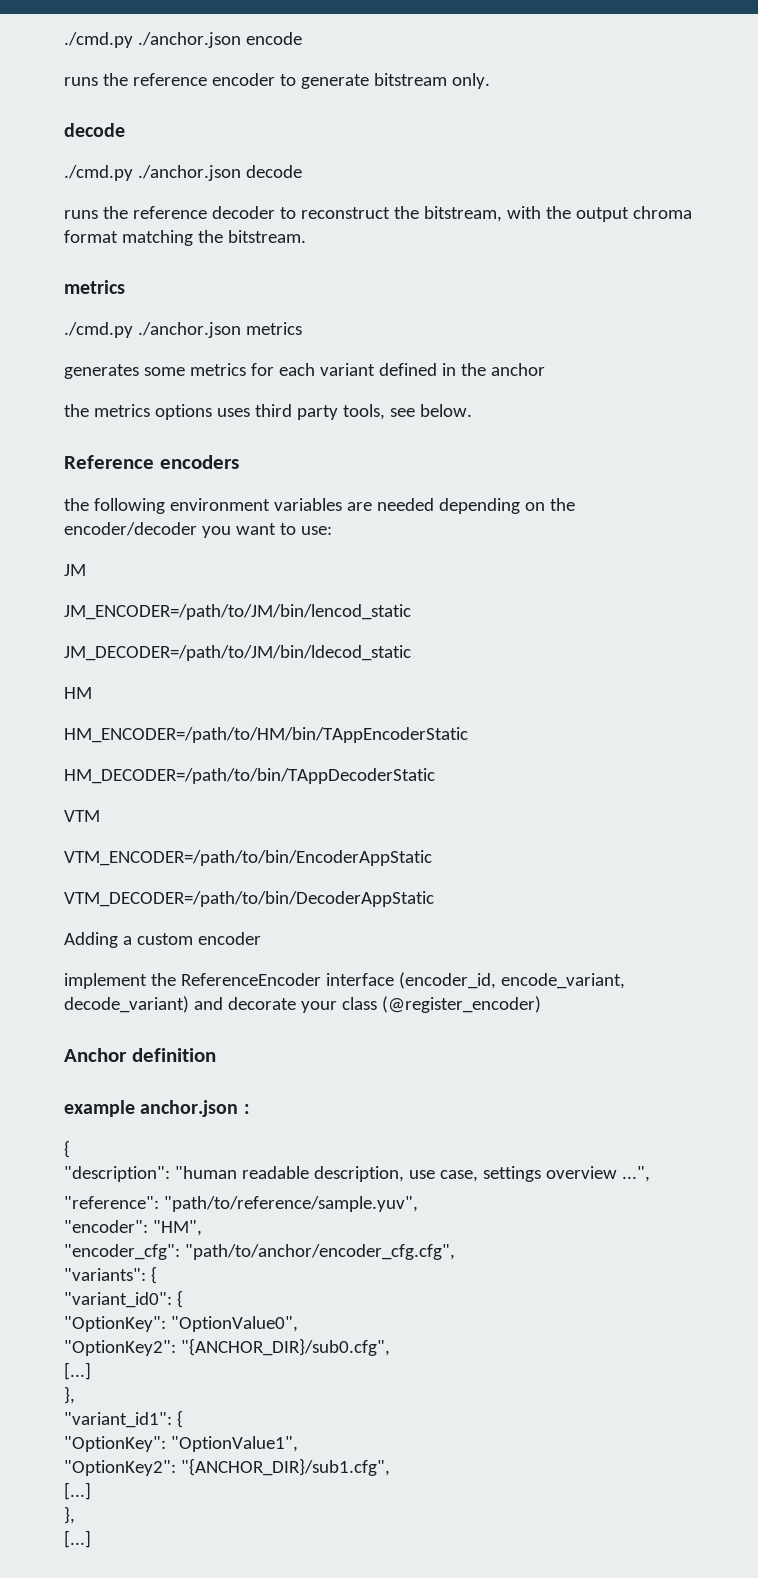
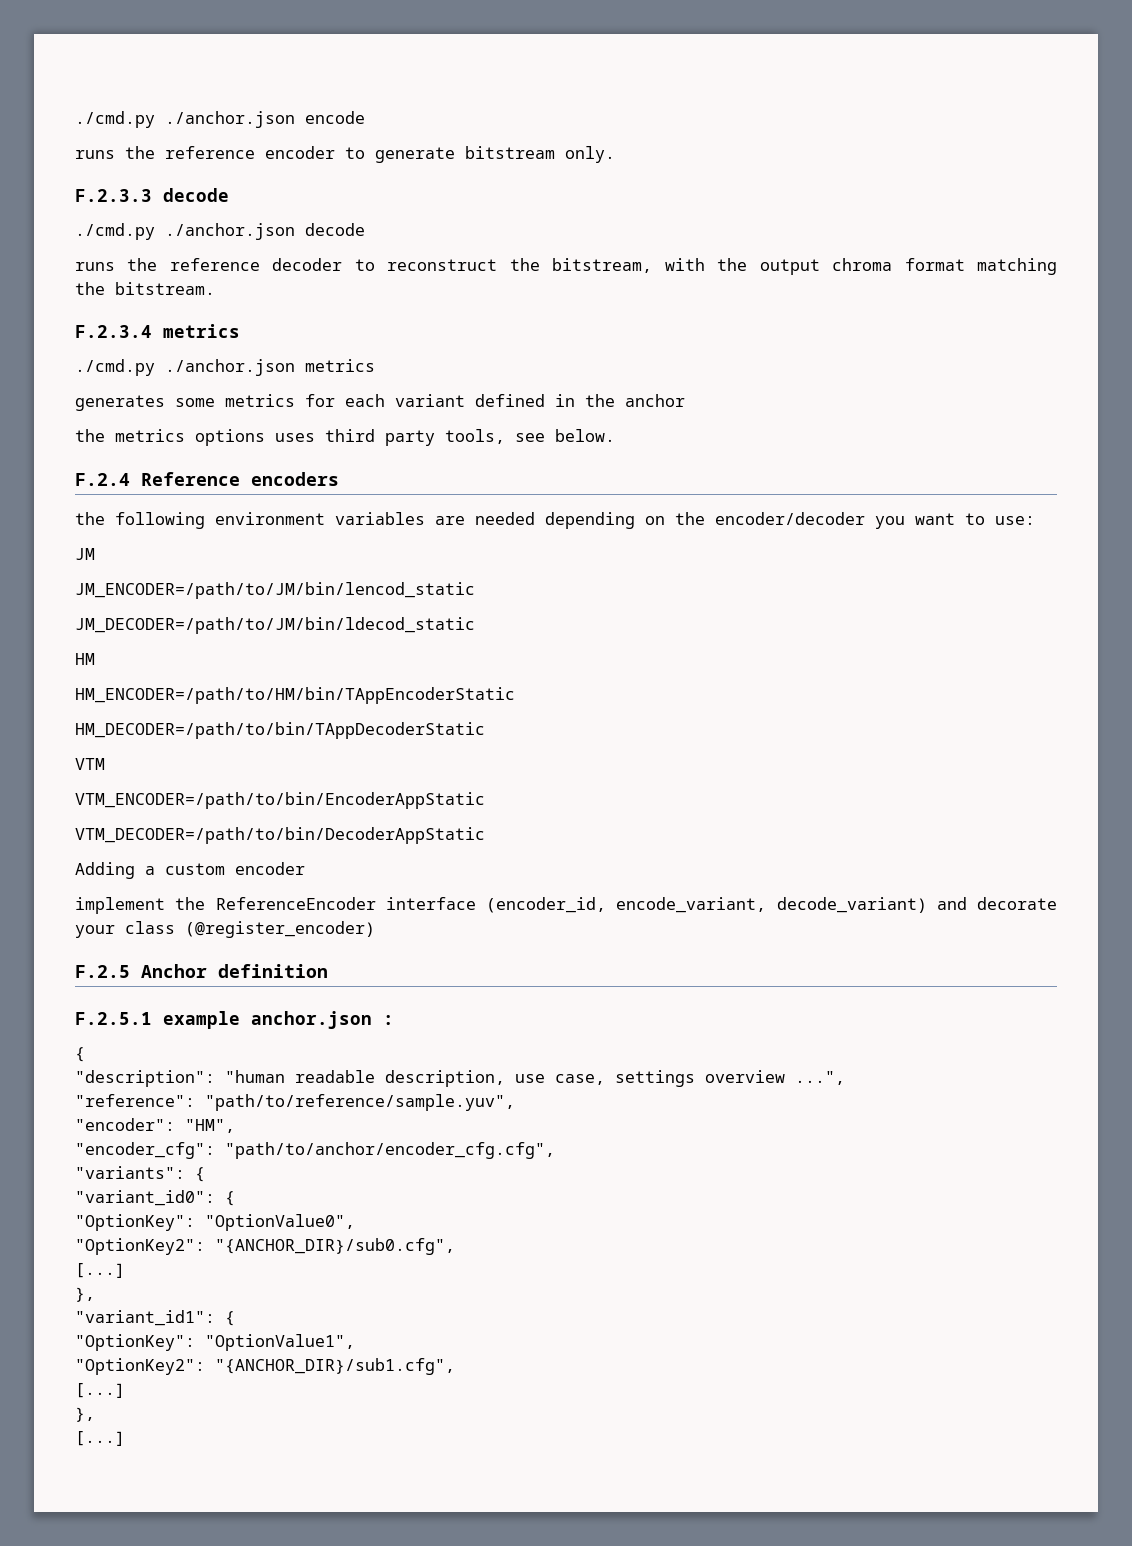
(490, 81) none -> [75,189,152,202] F.2.3.3
(306, 236) none -> [75,325,152,338] F.2.3.4
(472, 410) none -> [75,473,130,486] F.2.4
(541, 1004) none -> [75,965,130,978] F.2.5
(216, 1055) none -> [75,1012,152,1025] F.2.5.1

